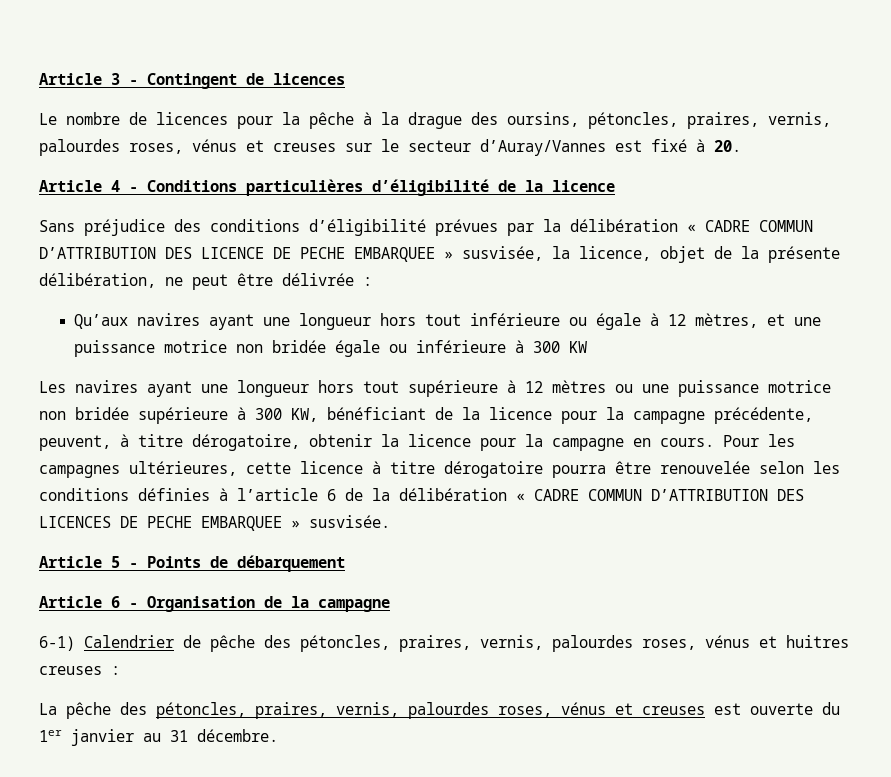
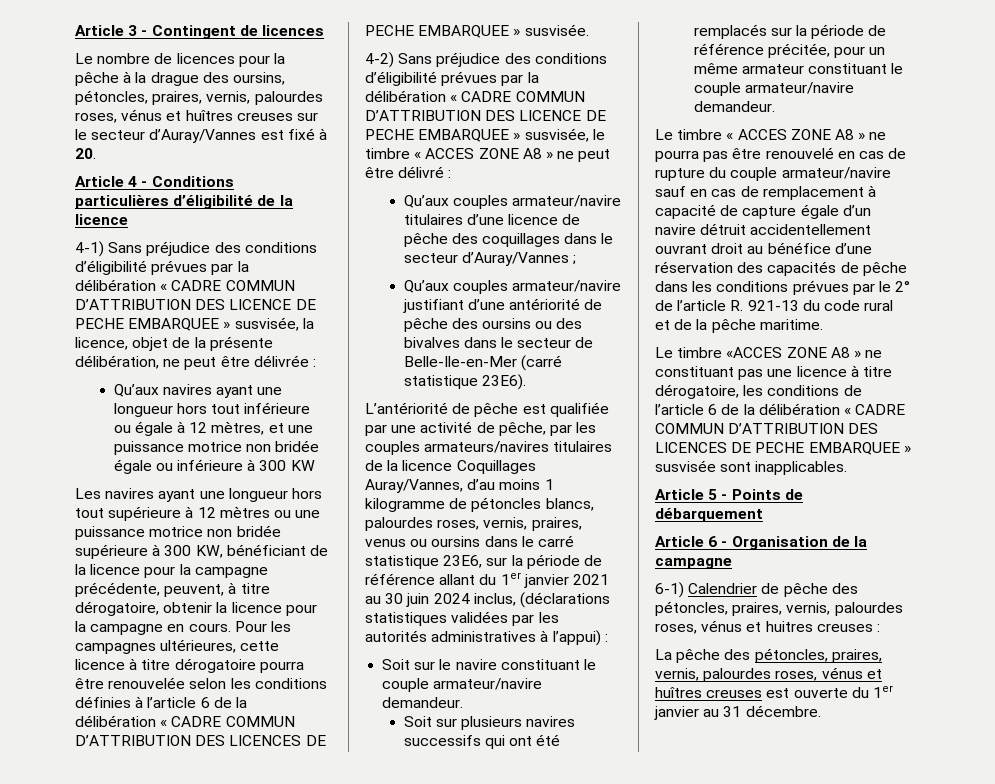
(264, 146) none -> [185,110,233,121] huîtres
(615, 186) none -> [75,241,104,257] 4-1)
(390, 521) none -> [365,52,607,68] [365,71,539,86] [365,90,585,102] [365,110,606,121] [365,128,605,142] [365,148,611,162] [365,166,452,178] [403,195,621,209] [403,214,581,225] [403,233,614,247] [403,252,576,266] [403,280,621,294] [402,298,603,313] [403,318,583,332] [403,337,594,348] [403,355,562,371] [403,374,526,390] [365,402,609,417] [365,421,597,436] [365,441,613,455] [365,460,536,474] [365,479,554,493] [365,497,594,512] [365,517,582,531] [365,535,574,547] [365,554,602,569] [365,572,609,588] [365,592,610,608] [365,611,559,626] [365,630,608,646] [382,659,596,670] [382,678,543,692] [382,697,464,708] [403,716,576,730] [403,734,561,749] [693,24,887,39] [693,43,886,58] [693,63,904,74] [693,82,854,96] [693,101,775,112] [655,129,887,140] [655,147,907,162] [655,167,891,181] [655,185,876,200] [655,204,871,219] [655,223,872,235] [655,242,872,254] [655,261,907,276] [655,280,911,295] [655,300,894,311] [655,319,823,333] [655,347,883,358] [655,365,892,380] [655,384,862,399] [655,403,906,415] [655,423,879,434] [655,442,911,455] [655,460,848,475] // 4-2) Sans préjudice des conditions d’éligibilité prévues par la délibération « CADRE COMMUN D’ATTRIBUTION DES LICENCE DE PECHE EMBARQUEE » susvisée, le timbre « ACCES ZONE A8 » ne peut être délivré : // Qu’aux couples armateur/navire titulaires d’une licence de pêche des coquillages dans le secteur d’Auray/Vannes ; // Qu’aux couples armateur/navire justifiant d’une antériorité de pêche des oursins ou des bivalves dans le secteur de Belle-Ile-en-Mer (carré statistique 23E6). // L’antériorité de pêche est qualifiée par une activité de pêche, par les couples armateurs/navires titulaires de la licence Coquillages Auray/Vannes, d’au moins 1 kilogramme de pétoncles blancs, palourdes roses, vernis, praires, venus ou oursins dans le carré statistique 23E6, sur la période de référence allant du 1er janvier 2021 au 30 juin 2024 inclus, (déclarations statistiques validées par les autorités administratives à l’appui) : // Soit sur le navire constituant le couple armateur/navire demandeur. // Soit sur plusieurs navires successifs qui ont été remplacés sur la période de référence précitée, pour un même armateur constituant le couple armateur/navire demandeur. // Le timbre « ACCES ZONE A8 » ne pourra pas être renouvelé en cas de rupture du couple armateur/navire sauf en cas de remplacement à capacité de capture égale d’un navire détruit accidentellement ouvrant droit au bénéfice d’une réservation des capacités de pêche dans les conditions prévues par le 2° de l’article R. 921-13 du code rural et de la pêche maritime. // Le timbre «ACCES ZONE A8 » ne constituant pas une licence à titre dérogatoire, les conditions de l’article 6 de la délibération « CADRE COMMUN D’ATTRIBUTION DES LICENCES DE PECHE EMBARQUEE » susvisée sont inapplicables.
(633, 709) none -> [655,687,702,698] huîtres

